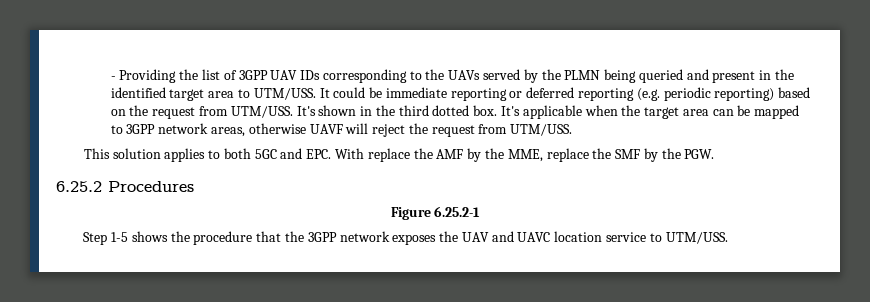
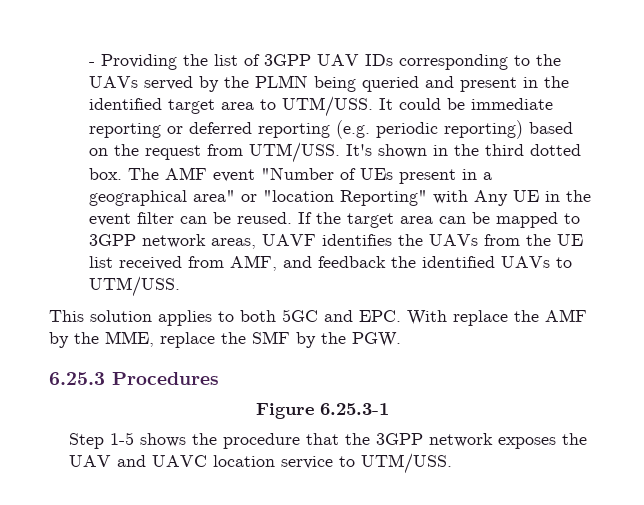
[500,105,618,119] It's applicable when -> [128,167,493,184] [89,190,592,206] [89,212,313,226] The AMF event "Number of UEs present in a geographical area" or "location Reporting" with Any UE in the event filter can be reused. If
[248,123,508,137] otherwise UAVF will reject the request from -> [262,234,584,246] [89,255,573,271] UAVF identifies the UAVs from the UE list received from AMF, and feedback the identified UAVs to
[56,181,102,192] 6.25.2 -> [49,372,105,385] 6.25.3
[434,206,481,217] 6.25.2-1 -> [319,403,389,415] 6.25.3-1

